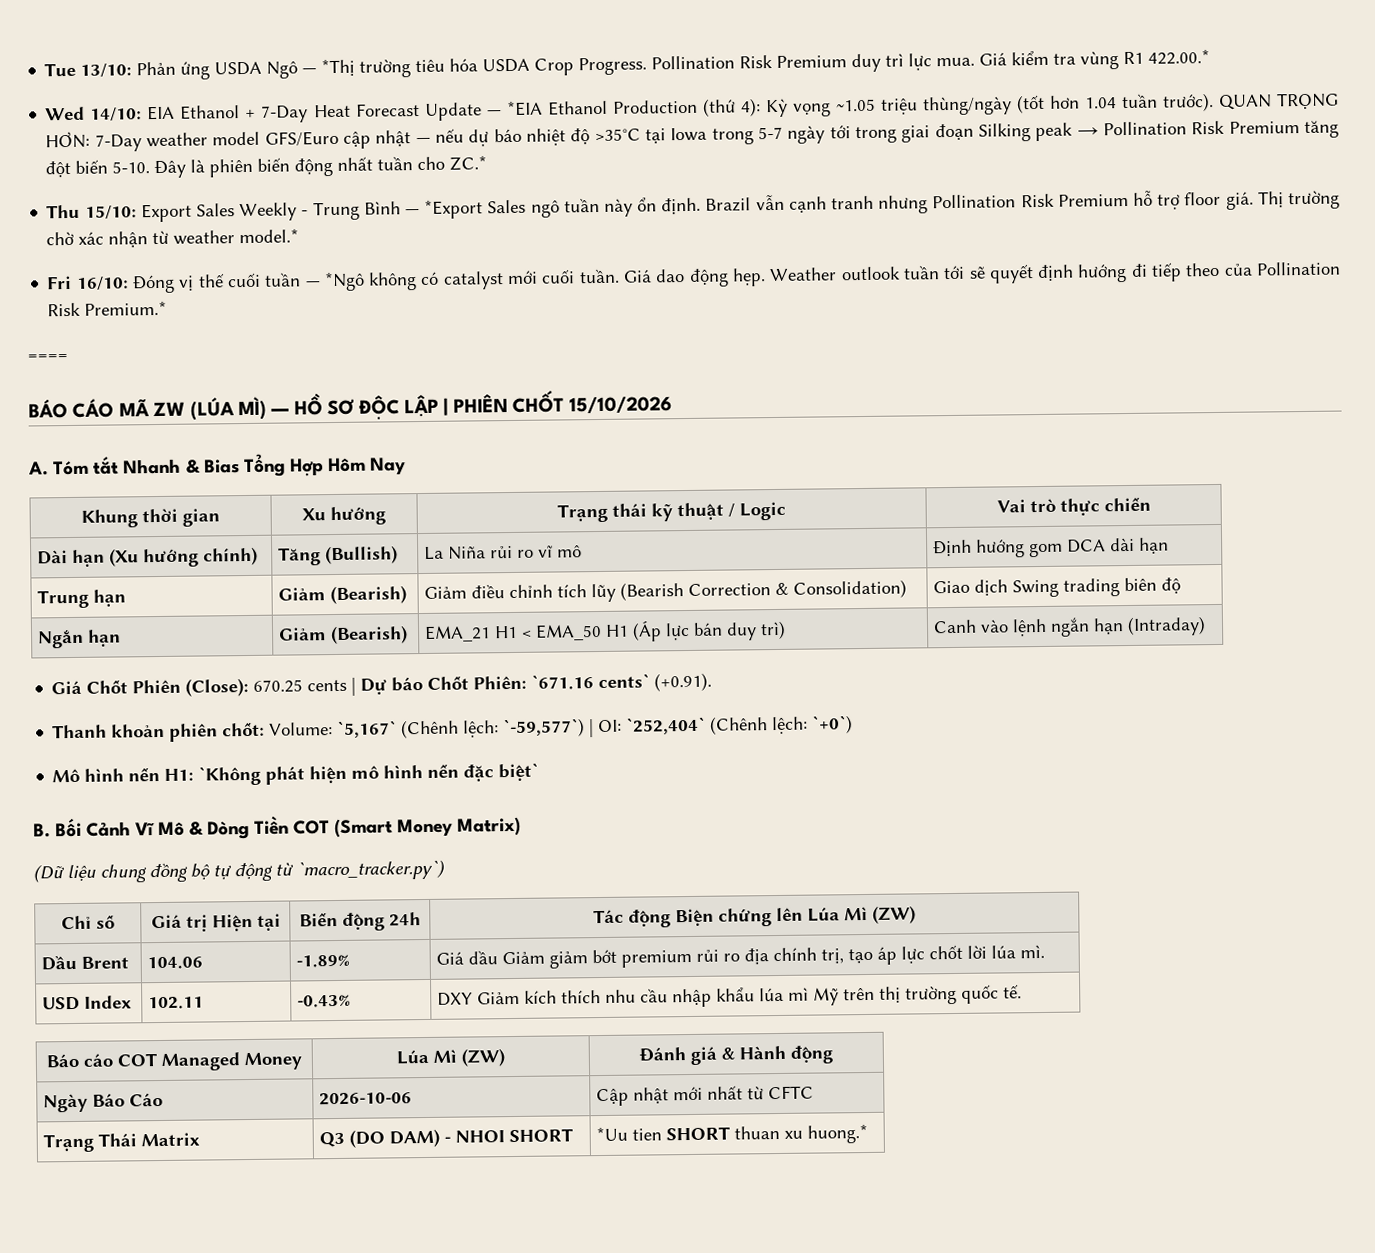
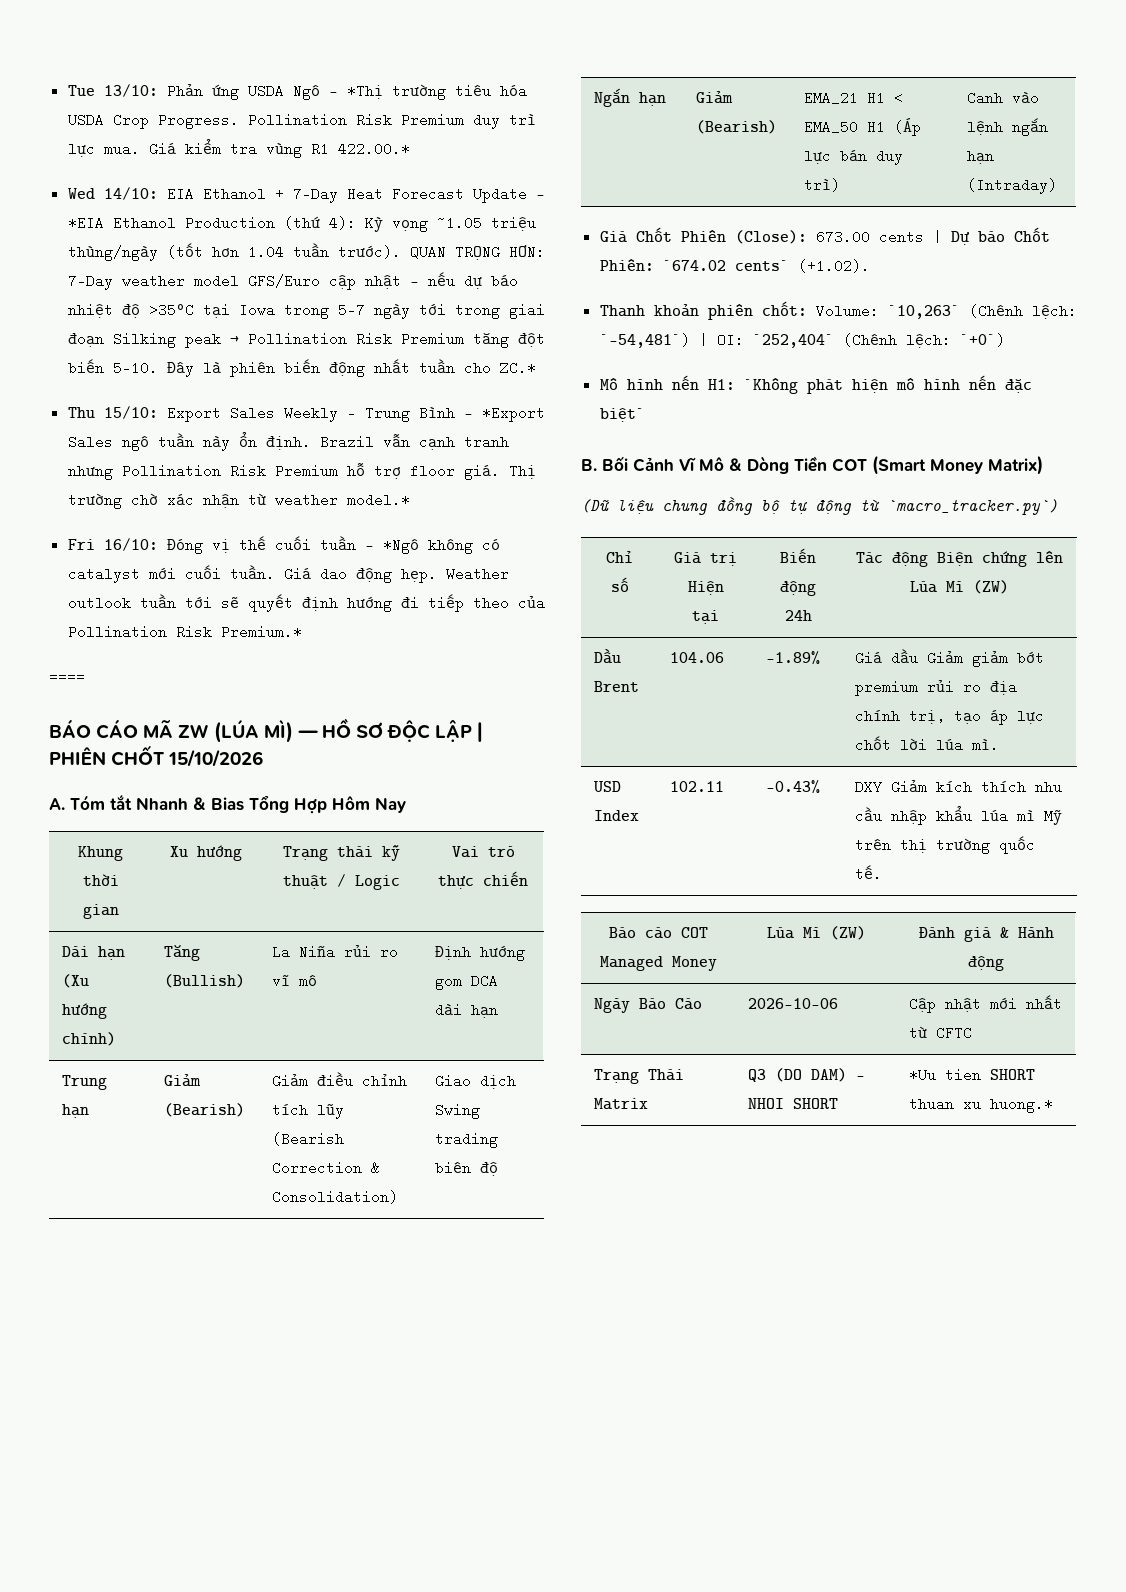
[253,679,304,693] 670.25 -> [815,230,870,244] 673.00
[531,672,713,692] `671.16 cents` (+0.91). -> [662,259,870,273] `674.02 cents` (+1.02).
[337,718,586,739] `5,167` (Chênh lệch: `-59,577`) -> [887,304,1077,319] [599,333,690,348] `10,263` (Chênh lệch: `-54,481`)

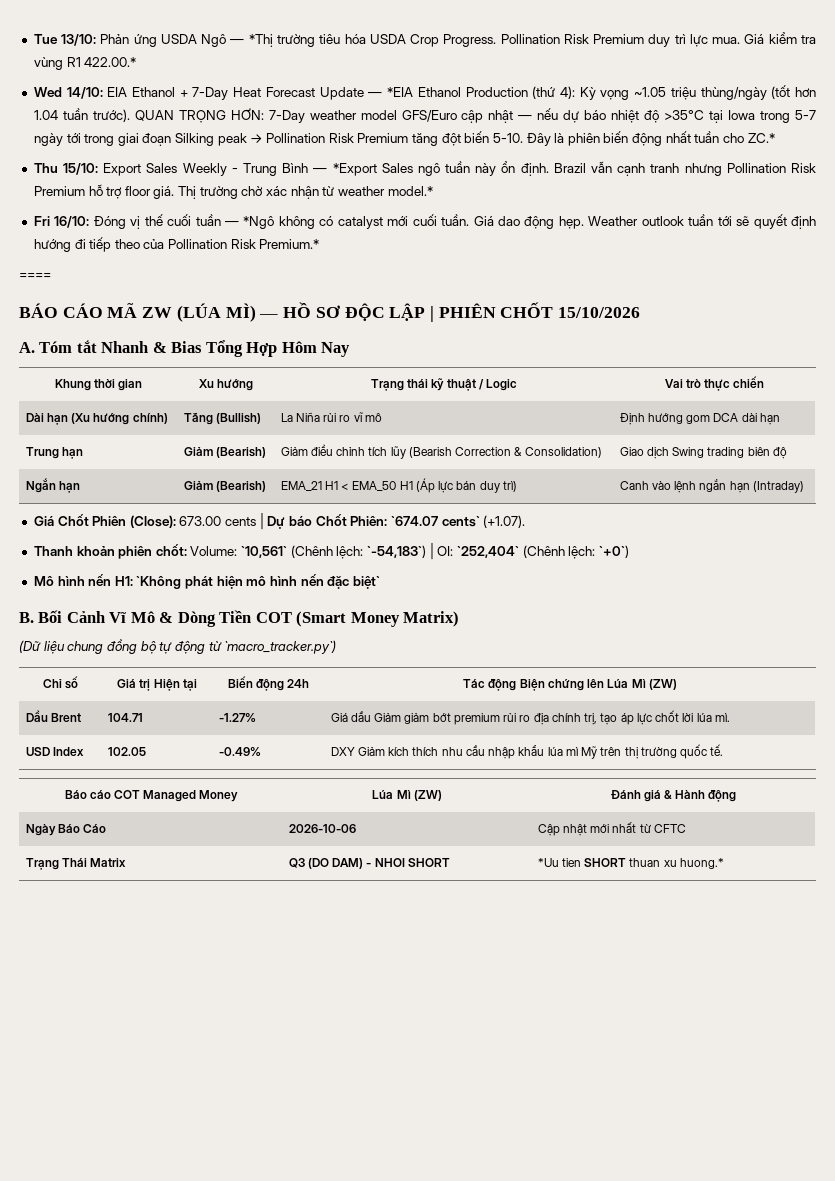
[662,259,870,273] `674.02 cents` (+1.02). -> [390,515,526,528] `674.07 cents` (+1.07).
[887,304,1077,319] [599,333,690,348] `10,263` (Chênh lệch: `-54,481`) -> [241,545,427,559] `10,561` (Chênh lệch: `-54,183`)
[669,652,724,663] [765,651,820,664] 104.06 | -1.89% -> [107,713,143,722] [218,713,256,722] 104.71 | -1.27%
[669,781,724,792] [765,780,820,793] 102.11 | -0.43% -> [107,747,146,756] [218,747,261,756] 102.05 | -0.49%

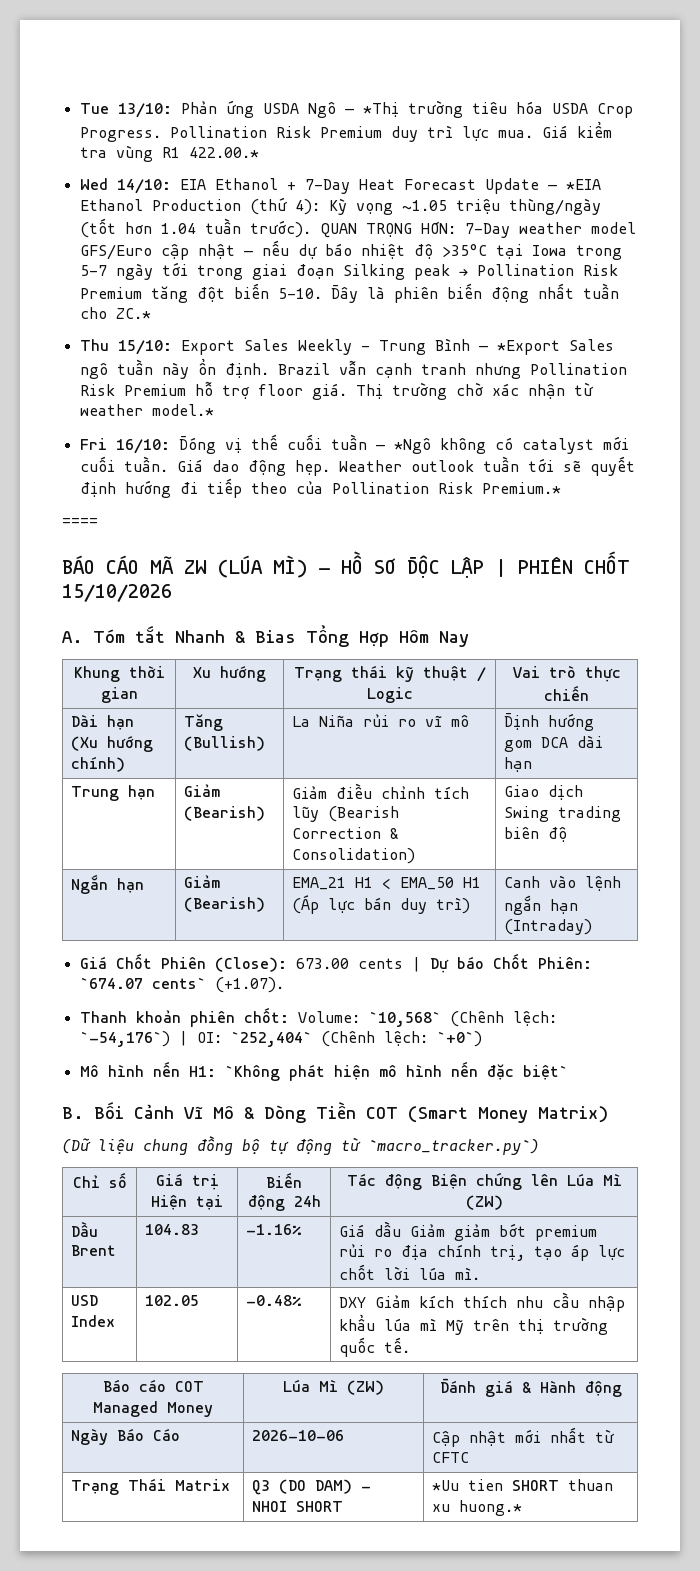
[241,545,427,559] `10,561` (Chênh lệch: `-54,183`) -> [368,1011,557,1027] [79,1031,170,1047] `10,568` (Chênh lệch: `-54,176`)
[107,713,143,722] [218,713,256,722] 104.71 | -1.27% -> [145,1224,200,1235] [246,1224,303,1235] 104.83 | -1.16%
[218,747,261,756] -0.49% -> [246,1295,303,1306] -0.48%

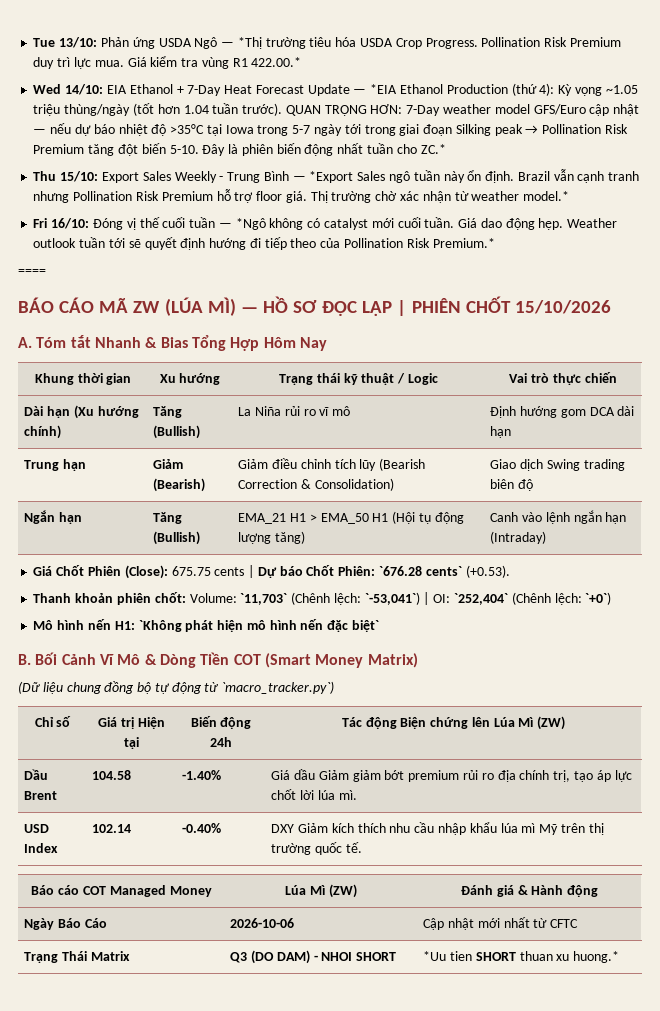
[184,875,221,888] [184,897,266,912] Giảm (Bearish) -> [153,512,183,524] [153,531,201,545] Tăng (Bullish)
[382,878,392,889] < -> [309,514,317,522] >
[292,895,471,914] (Áp lực bán duy trì) -> [392,511,464,524] [238,531,306,544] (Hội tụ động lượng tăng)
[295,958,349,969] 673.00 -> [171,566,211,576] 675.75
[79,977,284,993] `674.07 cents` (+1.07). -> [378,565,510,578] `676.28 cents` (+0.53).
[368,1011,557,1027] [79,1031,170,1047] `10,568` (Chênh lệch: `-54,176`) -> [240,592,420,605] `11,703` (Chênh lệch: `-53,041`)
[145,1224,200,1235] [246,1224,303,1235] 104.83 | -1.16% -> [92,770,132,780] [182,770,222,780] 104.58 | -1.40%
[145,1295,200,1306] [246,1295,303,1306] 102.05 | -0.48% -> [92,824,132,833] [182,823,222,833] 102.14 | -0.40%

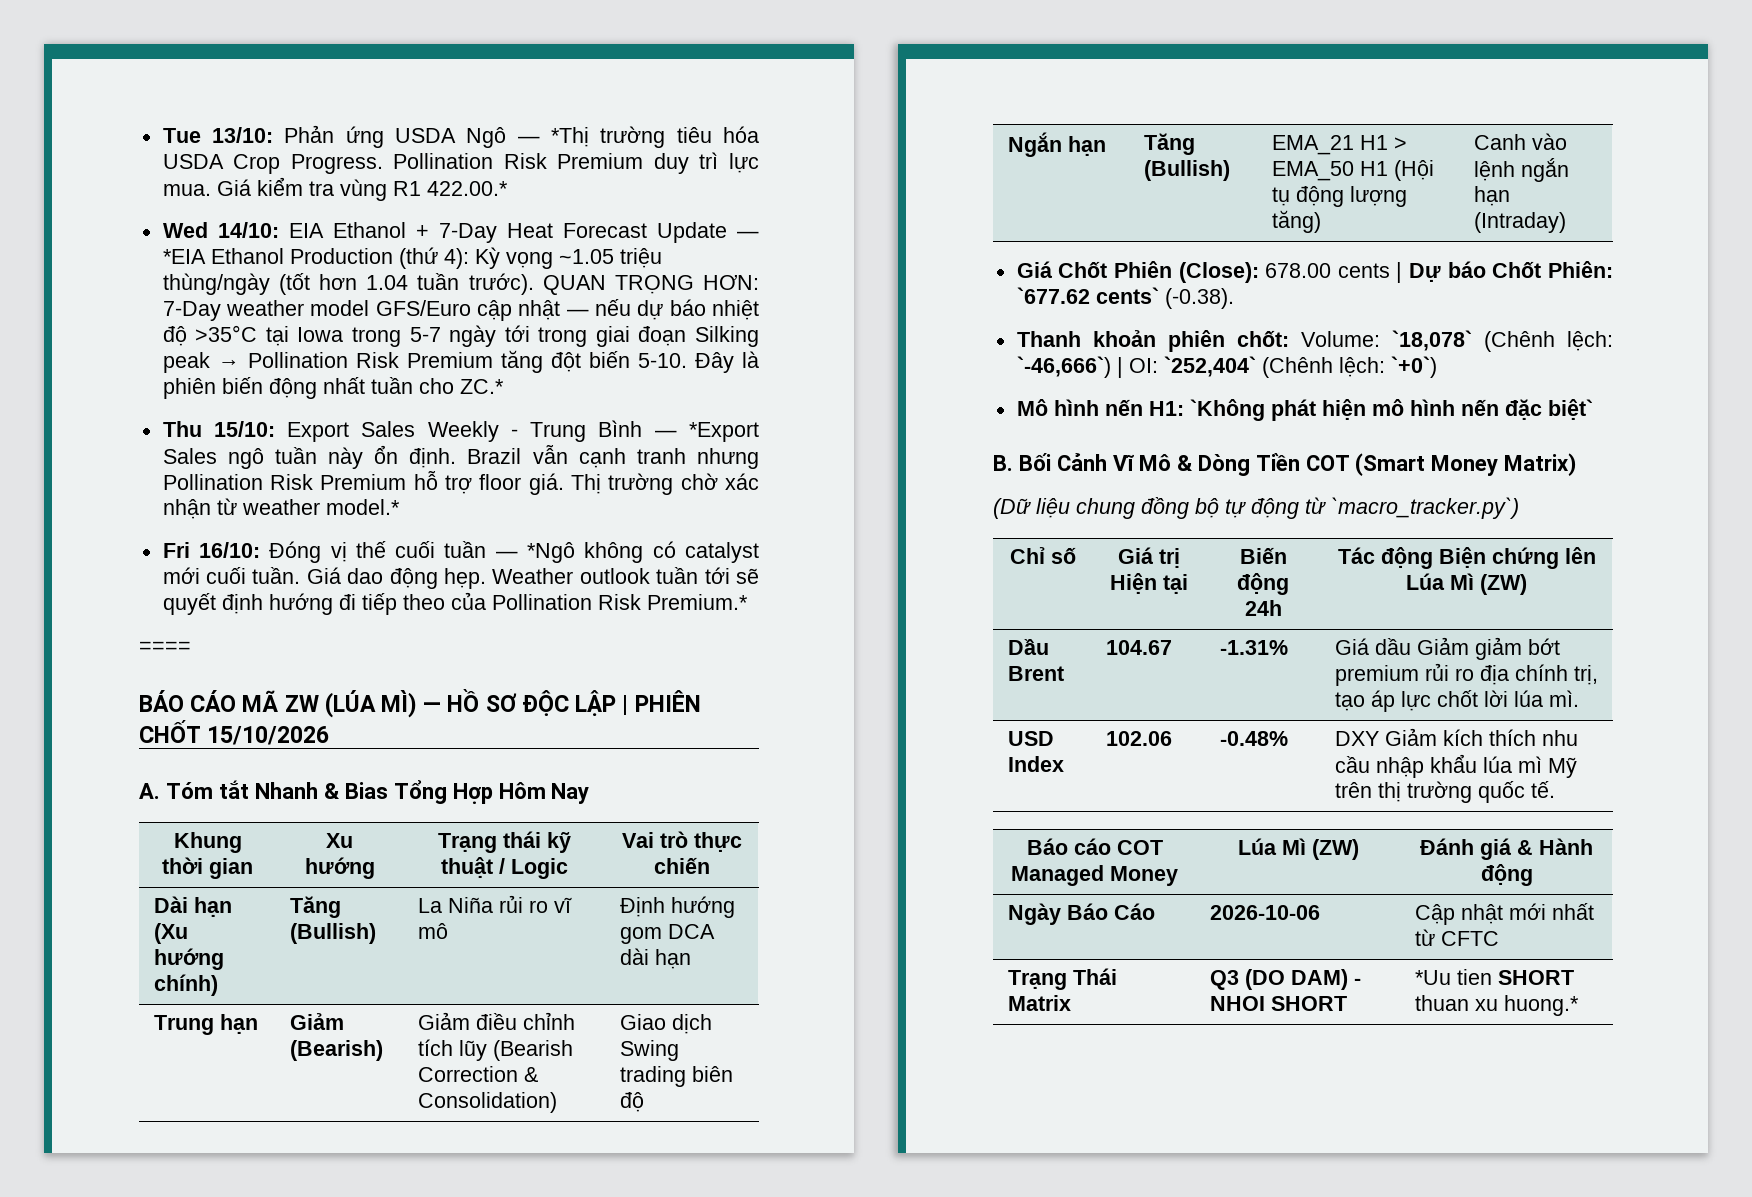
[171,566,211,576] 675.75 -> [1265,263,1332,278] 678.00
[378,565,510,578] `676.28 cents` (+0.53). -> [1016,287,1234,309] `677.62 cents` (-0.38).
[240,592,420,605] `11,703` (Chênh lệch: `-53,041`) -> [1391,330,1613,352] [1016,356,1111,378] `18,078` (Chênh lệch: `-46,666`)
[92,770,132,780] [182,770,222,780] 104.58 | -1.40% -> [1105,640,1172,655] [1219,640,1288,655] 104.67 | -1.31%
[92,824,132,833] [182,823,222,833] 102.14 | -0.40% -> [1105,731,1172,746] [1219,731,1288,746] 102.06 | -0.48%

